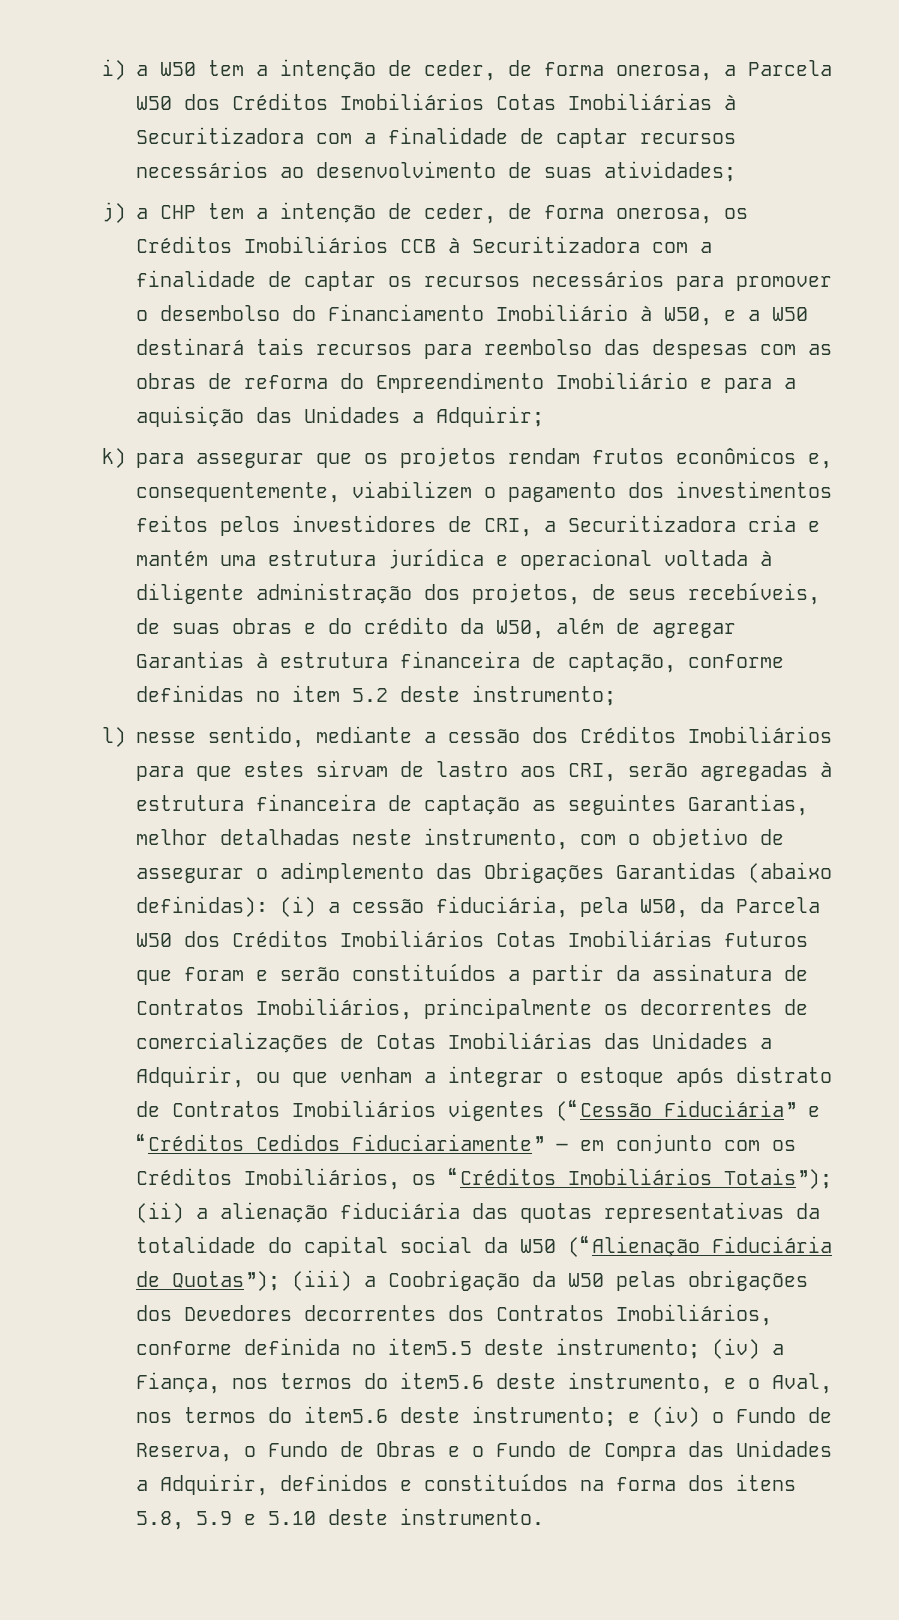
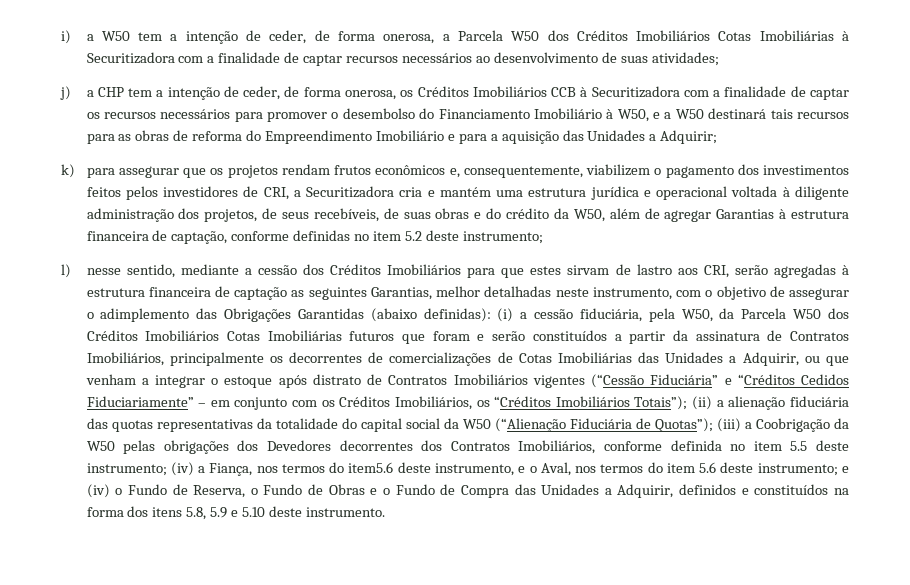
[484,339,796,359] reembolso das despesas com -> (115, 139) none
[388,1338,472,1355] item5.5 -> [753,441,808,451] item 5.5
[304,1406,388,1423] item5.6 -> [666,462,717,473] item 5.6

